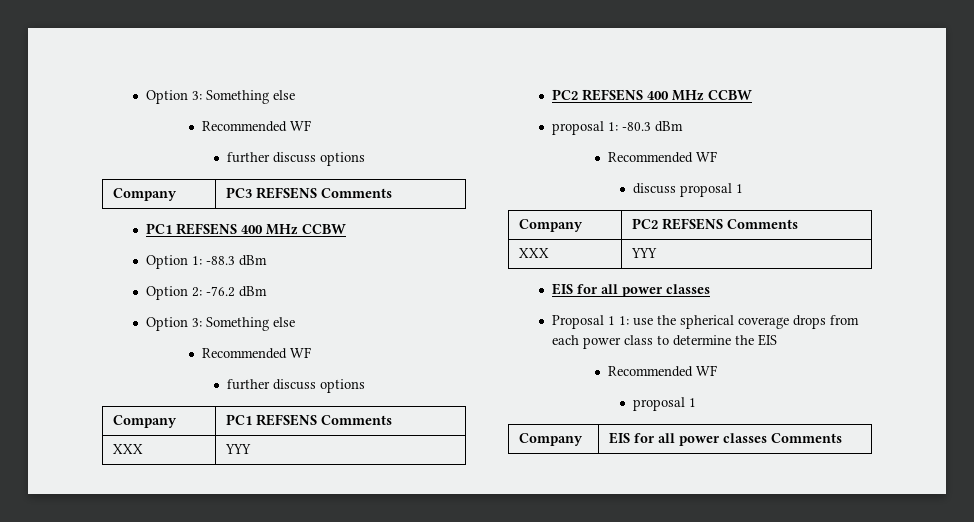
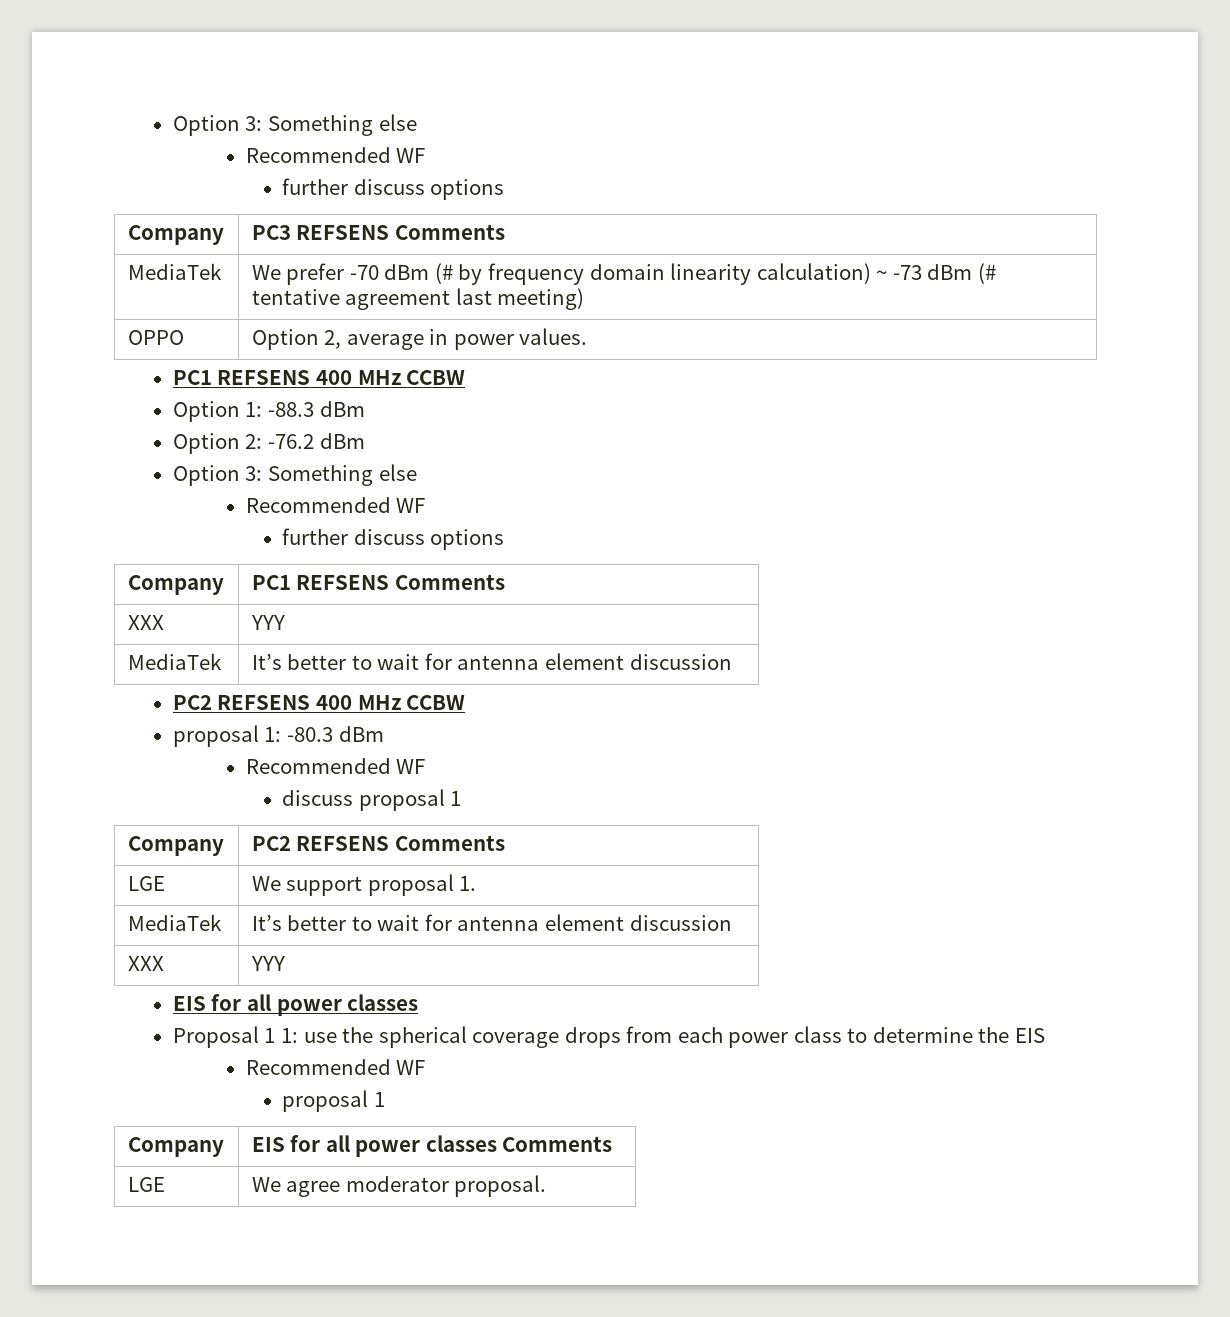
(393, 193) none -> [127,263,222,280] [251,263,996,285] [251,288,585,310] [127,330,184,345] [251,328,588,350] // MediaTek | We prefer -70 dBm (# by frequency domain linearity calculation) ~ -73 dBm (# tentative agreement last meeting) // OPPO | Option 2, average in power values.
(252, 449) none -> [127,653,222,670] [251,653,732,670] // MediaTek | It’s better to wait for antenna element discussion
(799, 224) none -> [127,876,165,891] [251,874,477,896] [127,914,222,931] [251,914,732,931] // LGE | We support proposal 1. // MediaTek | It’s better to wait for antenna element discussion
(843, 438) none -> [127,1177,165,1192] [251,1175,547,1197] // LGE | We agree moderator proposal.

